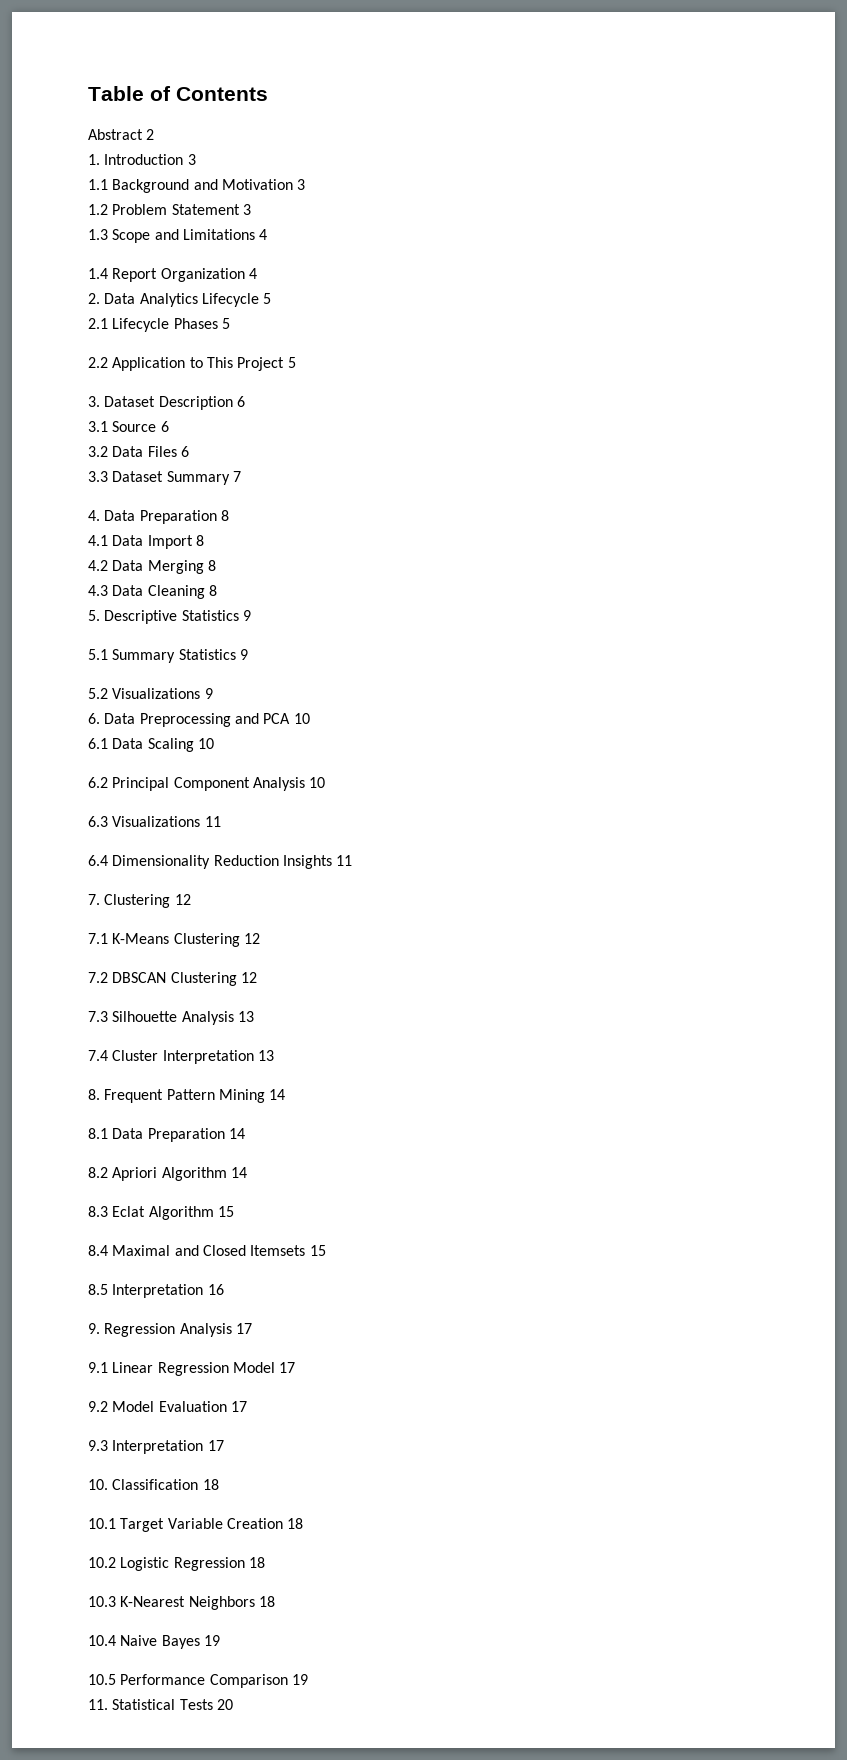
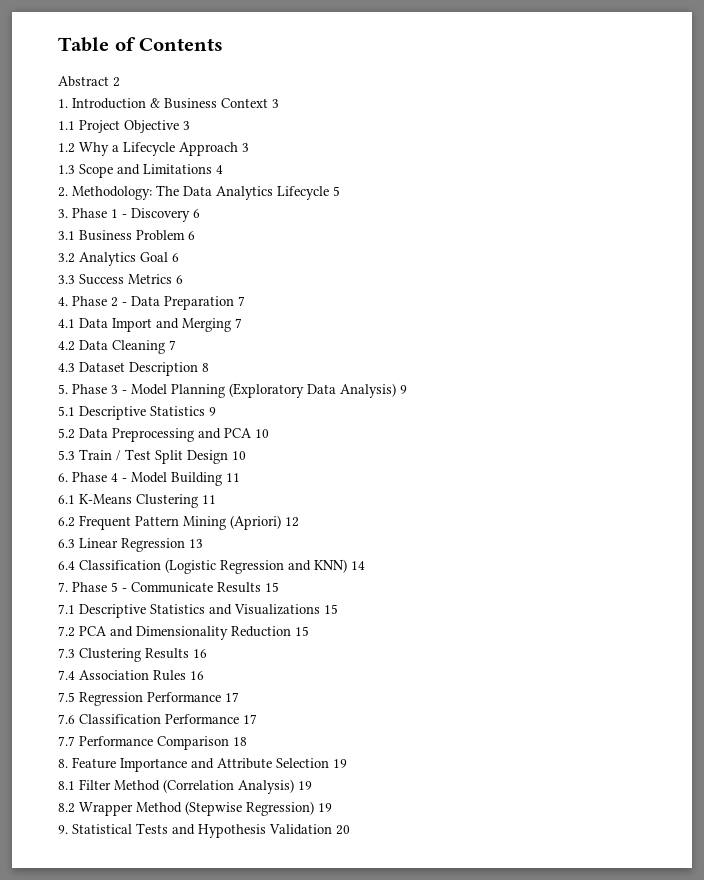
(184, 159) none -> [150,98,268,109] & Business Context
[112,179,293,193] Background and Motivation -> [79,120,179,133] Project Objective
[112,204,240,215] Problem Statement -> [79,142,238,156] Why a Lifecycle Approach
[88,268,257,282] // 1.4 Report Organization 4 -> (223, 169) none
(100, 298) none -> [72,185,179,200] Methodology: The
[88,318,230,332] [88,357,296,371] [88,396,233,410] 2.1 Lifecycle Phases 5 // 2.2 Application to This Project 5 // 3. Dataset Description -> [58,208,190,222] 3. Phase 1 - Discovery
[112,421,157,432] Source -> [79,230,185,241] Business Problem
[112,446,177,457] Data Files -> [79,252,168,266] Analytics Goal
[112,471,241,485] [88,510,229,524] Dataset Summary 7 // 4. Data Preparation 8 -> [79,274,183,285] [58,296,245,310] Success Metrics 6 // 4. Phase 2 - Data Preparation 7
[195,535,204,546] 8 -> [156,318,242,332] and Merging 7
[147,560,216,574] Merging 8 -> [112,340,176,354] Cleaning 7
[112,585,205,599] Data Cleaning -> [79,362,198,376] Dataset Description
[104,610,251,624] [88,649,248,663] [88,688,213,699] [88,713,100,724] Descriptive Statistics 9 // 5.1 Summary Statistics 9 // 5.2 Visualizations 9 // 6. -> [72,383,407,398] [58,406,216,420] [58,428,75,439] Phase 3 - Model Planning (Exploratory Data Analysis) 9 // 5.1 Descriptive Statistics 9 // 5.2
[88,738,214,752] [88,777,326,791] [88,816,221,827] [88,855,353,869] [88,894,191,908] [88,933,260,947] [88,972,257,986] [88,1011,254,1025] [88,1050,274,1064] [88,1089,286,1103] [88,1128,245,1142] [88,1167,247,1181] [88,1206,234,1220] [88,1245,326,1256] [88,1284,224,1298] [88,1323,252,1337] [88,1362,296,1376] [88,1401,247,1412] [88,1440,224,1454] [88,1479,219,1490] [88,1518,304,1532] [88,1557,265,1571] [88,1596,275,1610] [88,1635,220,1649] [88,1674,308,1688] [88,1699,213,1710] 6.1 Data Scaling 10 // 6.2 Principal Component Analysis 10 // 6.3 Visualizations 11 // 6.4 Dimensionality Reduction Insights 11 // 7. Clustering 12 // 7.1 K-Means Clustering 12 // 7.2 DBSCAN Clustering 12 // 7.3 Silhouette Analysis 13 // 7.4 Cluster Interpretation 13 // 8. Frequent Pattern Mining 14 // 8.1 Data Preparation 14 // 8.2 Apriori Algorithm 14 // 8.3 Eclat Algorithm 15 // 8.4 Maximal and Closed Itemsets 15 // 8.5 Interpretation 16 // 9. Regression Analysis 17 // 9.1 Linear Regression Model 17 // 9.2 Model Evaluation 17 // 9.3 Interpretation 17 // 10. Classification 18 // 10.1 Target Variable Creation 18 // 10.2 Logistic Regression 18 // 10.3 K-Nearest Neighbors 18 // 10.4 Naive Bayes 19 // 10.5 Performance Comparison 19 // 11. Statistical Tests -> [58,449,246,464] [58,472,240,486] [58,494,216,508] [58,515,299,530] [58,538,203,552] [58,559,365,574] [58,582,279,593] [58,604,338,618] [58,626,309,640] [58,648,207,662] [58,670,204,681] [58,692,239,706] [58,714,257,724] [58,736,247,750] [58,757,347,772] [58,779,312,794] [58,801,332,816] [58,823,332,838] 5.3 Train / Test Split Design 10 // 6. Phase 4 - Model Building 11 // 6.1 K-Means Clustering 11 // 6.2 Frequent Pattern Mining (Apriori) 12 // 6.3 Linear Regression 13 // 6.4 Classification (Logistic Regression and KNN) 14 // 7. Phase 5 - Communicate Results 15 // 7.1 Descriptive Statistics and Visualizations 15 // 7.2 PCA and Dimensionality Reduction 15 // 7.3 Clustering Results 16 // 7.4 Association Rules 16 // 7.5 Regression Performance 17 // 7.6 Classification Performance 17 // 7.7 Performance Comparison 18 // 8. Feature Importance and Attribute Selection 19 // 8.1 Filter Method (Correlation Analysis) 19 // 8.2 Wrapper Method (Stepwise Regression) 19 // 9. Statistical Tests and Hypothesis Validation

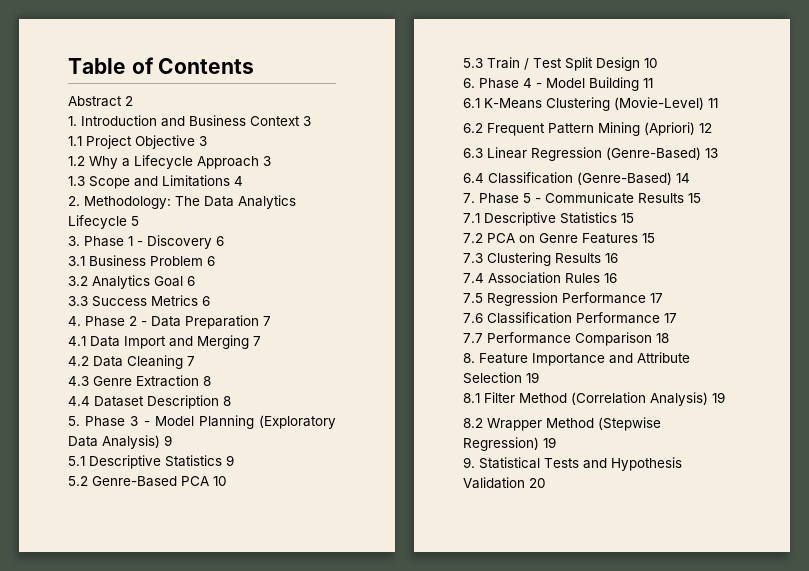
[150,98,160,108] & -> [161,116,185,127] and
(75, 367) none -> [93,375,211,387] [68,396,90,406] Genre Extraction 8 // 4.4
[79,428,221,442] Data Preprocessing and -> [92,476,177,487] Genre-Based
(198, 501) none -> [614,97,704,110] (Movie-Level)
(185, 545) none -> [606,147,701,160] (Genre-Based)
[165,559,347,574] (Logistic Regression and KNN) -> [577,172,672,185] (Genre-Based)
[209,604,320,615] and Visualizations -> (617, 218) none
[110,626,291,640] and Dimensionality Reduction -> [519,233,638,244] on Genre Features

